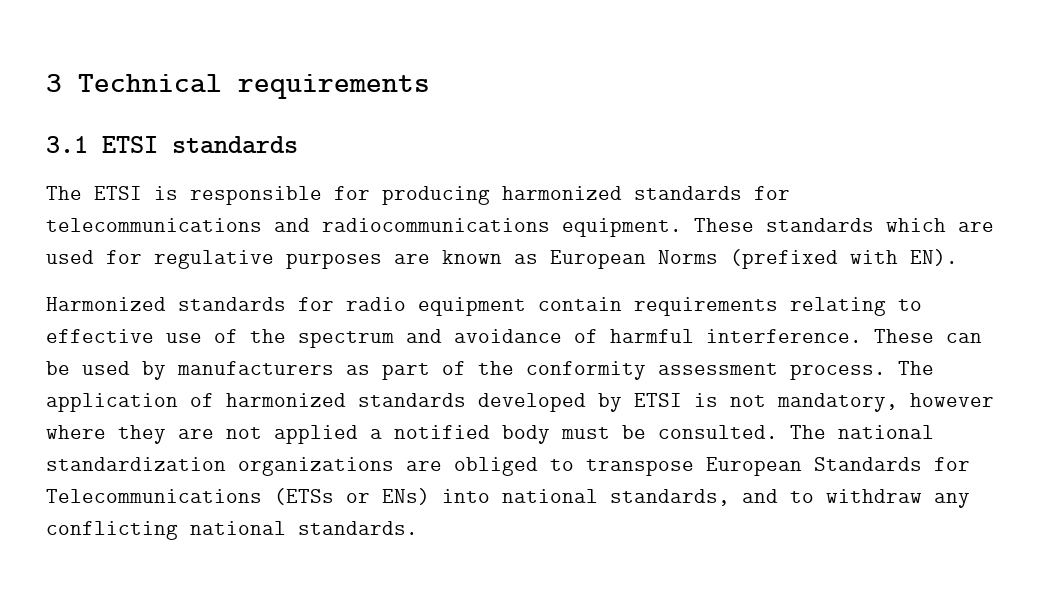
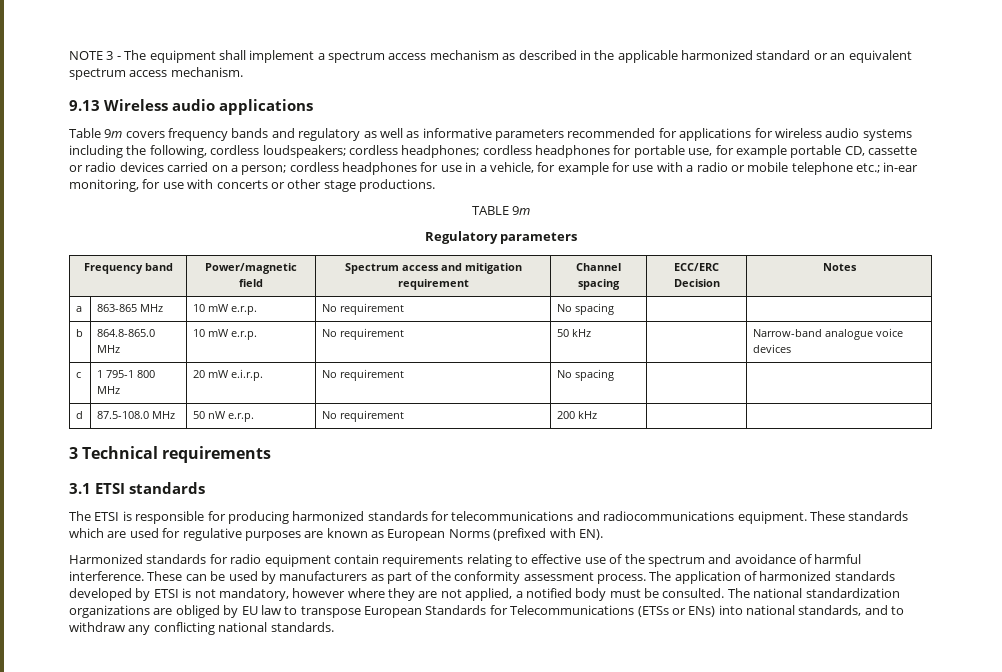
(46, 83) none -> [69,50,912,63] [69,67,243,80] [69,99,313,115] [69,128,912,141] [69,145,917,158] [69,162,919,175] [69,179,435,192] [471,206,531,215] [424,231,578,244] [83,263,173,274] [205,263,297,274] [239,279,263,287] [344,263,522,274] [397,279,469,290] [576,263,621,271] [578,279,620,290] [674,263,719,271] [673,279,720,287] [822,263,857,271] [75,306,82,312] [96,304,163,312] [192,304,257,315] [321,303,404,315] [556,303,614,315] [75,329,83,337] [96,329,155,337] [96,345,120,353] [192,329,257,340] [321,328,404,340] [556,329,591,337] [752,328,903,340] [752,344,791,353] [75,372,81,378] [96,370,155,378] [96,386,120,394] [192,369,263,381] [321,369,404,381] [556,369,614,381] [75,411,83,419] [96,411,175,419] [192,411,254,422] [321,410,404,422] [556,411,597,419] NOTE 3 - The equipment shall implement a spectrum access mechanism as described in the applicable harmonized standard or an equivalent spectrum access mechanism. // 9.13 Wireless audio applications // Table 9m covers frequency bands and regulatory as well as informative parameters recommended for applications for wireless audio systems including the following, cordless loudspeakers; cordless headphones; cordless headphones for portable use, for example portable CD, cassette or radio devices carried on a person; cordless headphones for use in a vehicle, for example for use with a radio or mobile telephone etc.; in-ear monitoring, for use with concerts or other stage productions. // TABLE 9m // Regulatory parameters // Frequency band | Power/magnetic field | Spectrum access and mitigation requirement | Channel spacing | ECC/ERC Decision | Notes // a | 863-865 MHz | 10 mW e.r.p. | No requirement | No spacing | | // b | 864.8-865.0 MHz | 10 mW e.r.p. | No requirement | 50 kHz | | Narrow-band analogue voice devices // c | 1 795-1 800 MHz | 20 mW e.i.r.p. | No requirement | No spacing | | // d | 87.5-108.0 MHz | 50 nW e.r.p. | No requirement | 200 kHz | | //
[274,425,358,444] applied -> [465,588,513,601] applied,
(538, 466) none -> [223,605,281,618] by EU law

